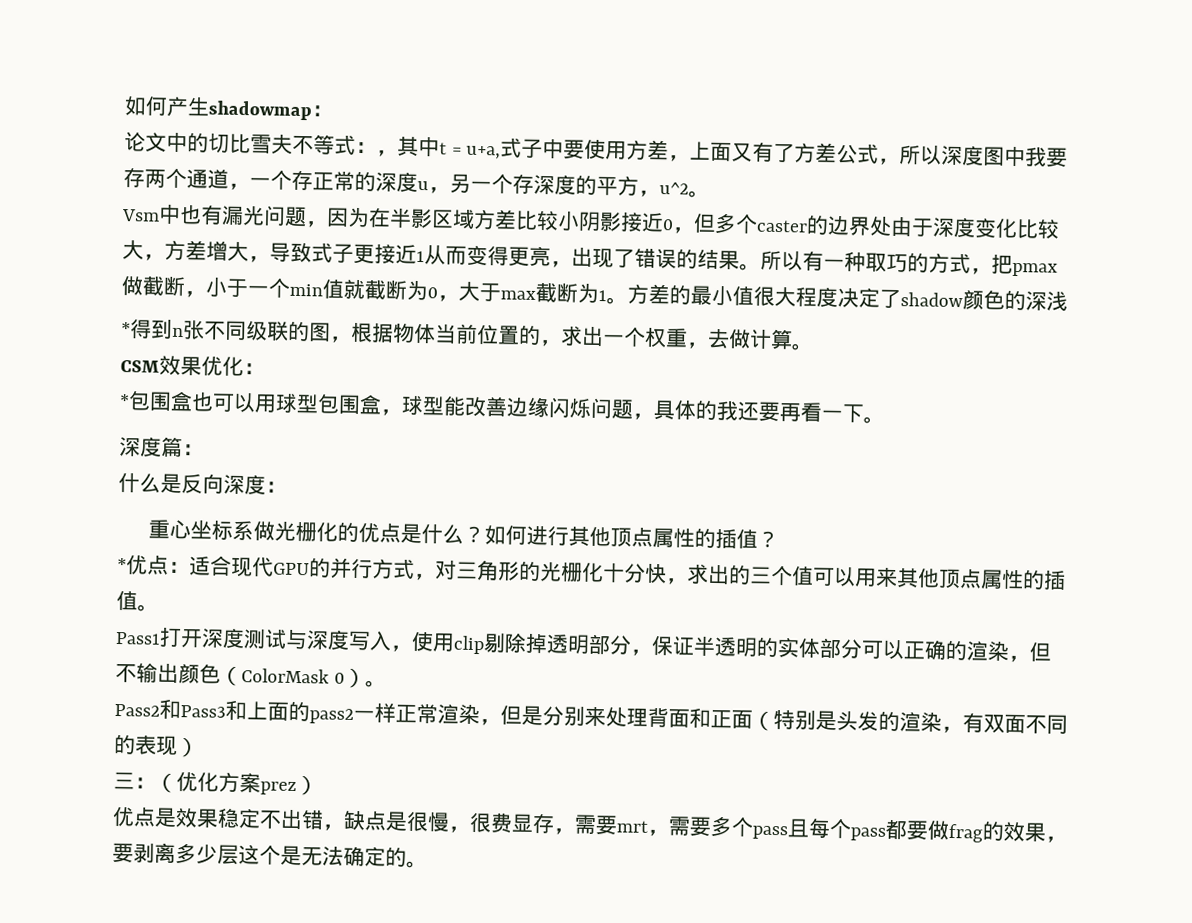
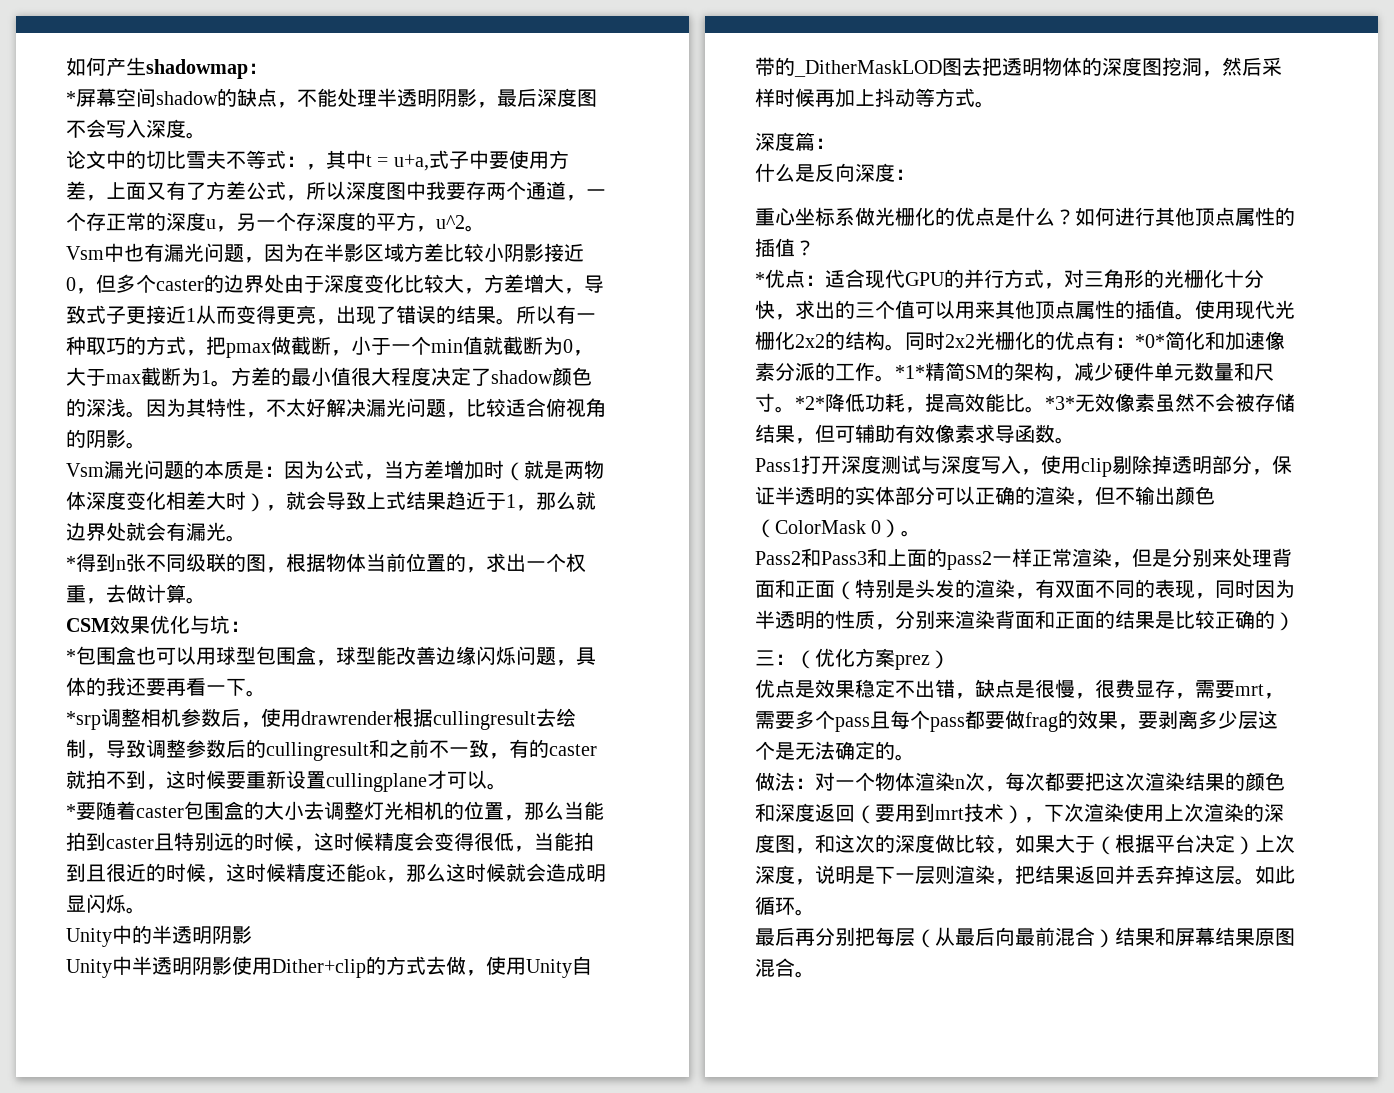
(333, 111) none -> [66,88,597,108] [66,119,206,139] // *屏幕空间shadow的缺点，不能处理半透明阴影，最后深度图不会写入深度。
(1068, 301) none -> [126,398,606,418] [66,429,146,449] [66,460,604,481] [66,491,596,512] [66,522,246,542] 。因为其特性，不太好解决漏光问题，比较适合俯视角的阴影。 // Vsm漏光问题的本质是：因为公式，当方差增加时（就是两物体深度变化相差大时），就会导致上式结果趋近于1，那么就边界处就会有漏光。
(244, 366) none -> [190,615,230,634] 与坑
(885, 420) none -> [66,708,576,730] [66,739,597,761] [66,770,507,792] [66,801,604,821] [66,832,594,852] [66,863,606,883] [66,894,146,914] [66,925,252,947] [66,956,592,978] [755,57,1282,77] [755,88,995,108] // *srp调整相机参数后，使用drawrender根据cullingresult去绘制，导致调整参数后的cullingresult和之前不一致，有的caster就拍不到，这时候要重新设置cullingplane才可以。 // *要随着caster包围盒的大小去调整灯光相机的位置，那么当能拍到caster且特别远的时候，这时候精度会变得很低，当能拍到且很近的时候，这时候精度还能ok，那么这时候就会造成明显闪烁。 // Unity中的半透明阴影 // Unity中半透明阴影使用Dither+clip的方式去做，使用Unity自带的_DitherMaskLOD图去把透明物体的深度图挖洞，然后采样时候再加上抖动等方式。
(159, 608) none -> [1195,300,1295,320] [755,331,1285,351] [755,362,1274,382] [755,393,1295,413] [755,424,1075,444] 使用现代光栅化2x2的结构。同时2x2光栅化的优点有：*0*简化和加速像素分派的工作。*1*精简SM的架构，减少硬件单元数量和尺寸。*2*降低功耗，提高效能比。*3*无效像素虽然不会被存储结果，但可辅助有效像素求导函数。
(178, 746) none -> [1195,579,1295,599] [755,610,1275,630] ，同时因为半透明的性质，分别来渲染背面和正面的结果是比较正确的
(428, 864) none -> [755,772,1285,792] [755,803,1284,824] [755,834,1295,855] [755,865,1295,885] [755,896,815,916] [755,927,1295,948] [755,958,815,978] // 做法：对一个物体渲染n次，每次都要把这次渲染结果的颜色和深度返回（要用到mrt技术），下次渲染使用上次渲染的深度图，和这次的深度做比较，如果大于（根据平台决定）上次深度，说明是下一层则渲染，把结果返回并丢弃掉这层。如此循环。 // 最后再分别把每层（从最后向最前混合）结果和屏幕结果原图混合。

